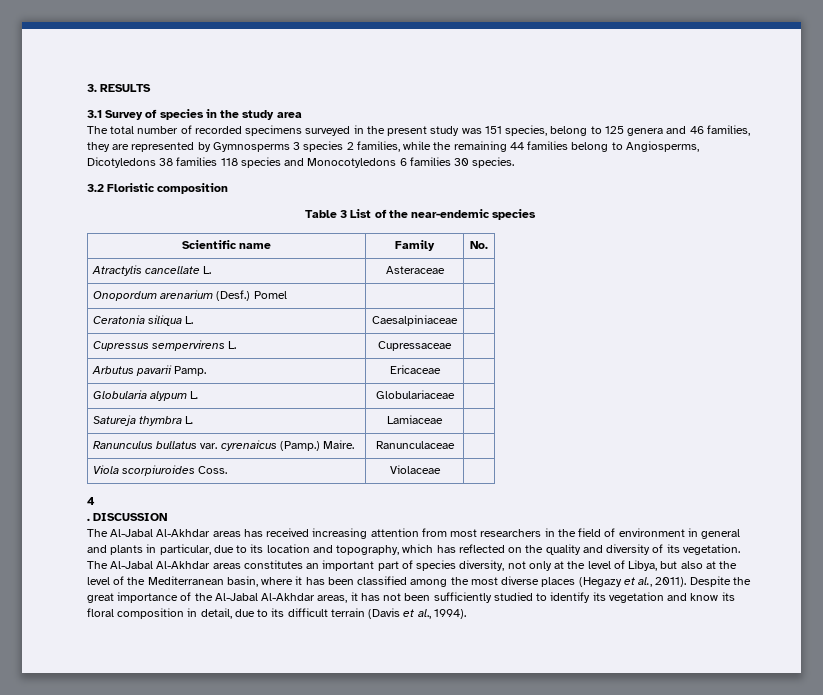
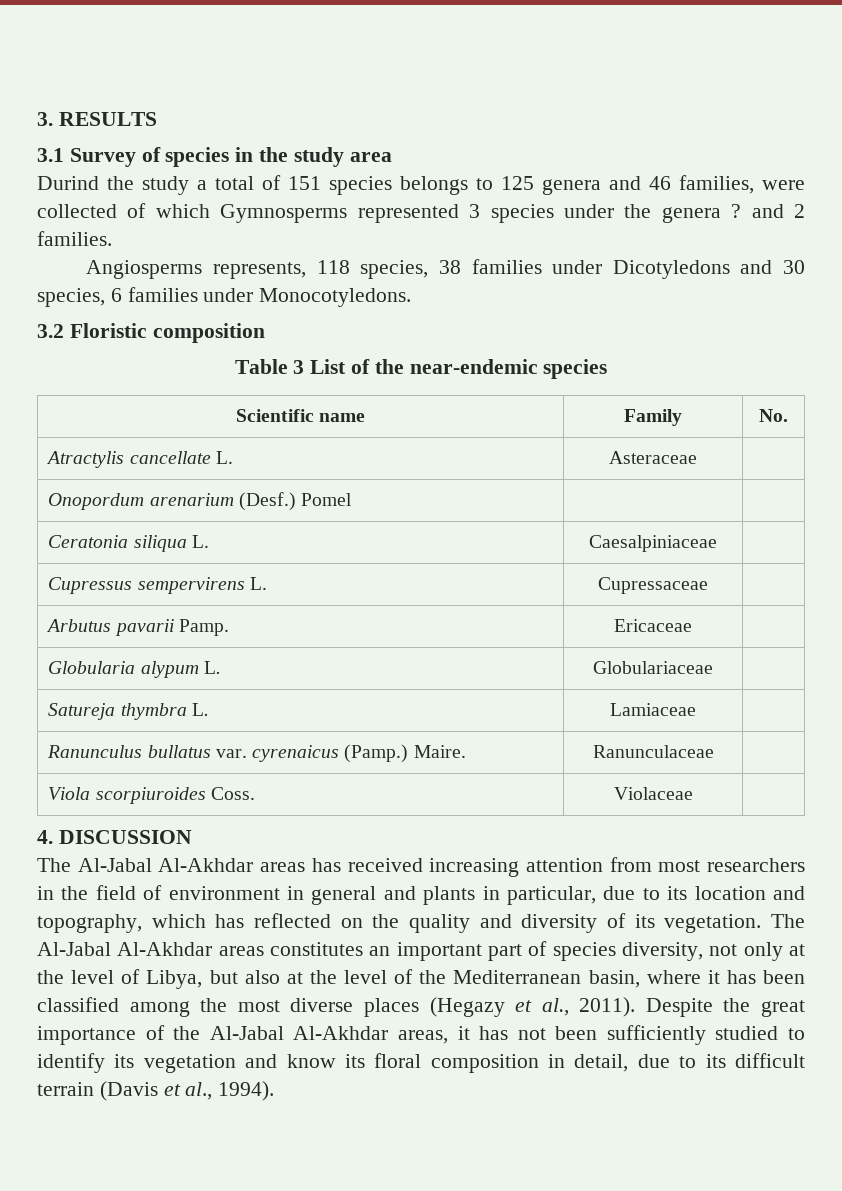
[87,125,588,136] The total number of recorded specimens surveyed in the present study was 151 species, belong -> [37,175,468,195] Durind the study a total of 151 species belongs
[87,141,699,152] [87,157,515,168] they are represented by Gymnosperms 3 species 2 families, while the remaining 44 families belong to Angiosperms, Dicotyledons 38 families 118 species and Monocotyledons 6 families 30 species. -> [762,180,805,190] [37,203,805,223] [37,231,112,246] [86,259,806,279] [37,287,412,307] were collected of which Gymnosperms represented 3 species under the genera ? and 2 families. // Angiosperms represents, 118 species, 38 families under Dicotyledons and 30 species, 6 families under Monocotyledons.
[87,497,95,505] [87,518,90,521] 4 // . -> [37,830,53,844] 4.

